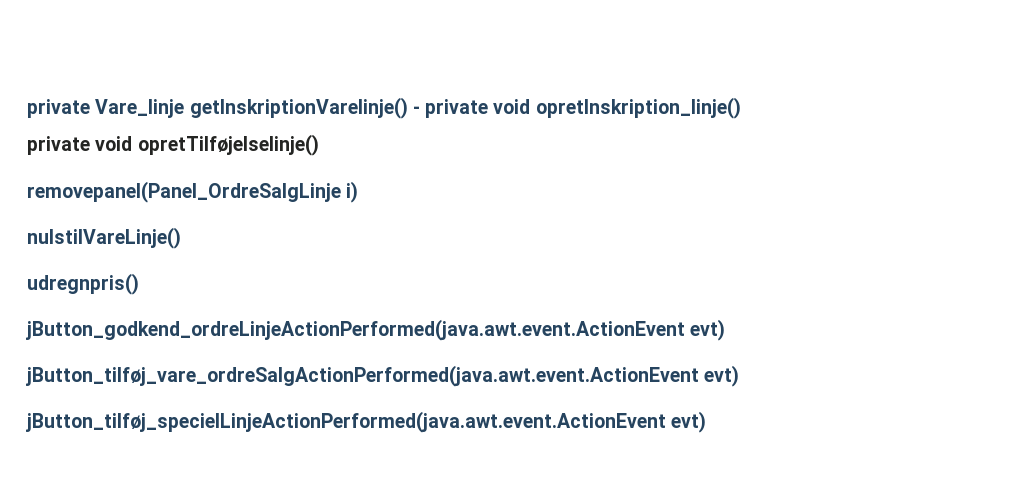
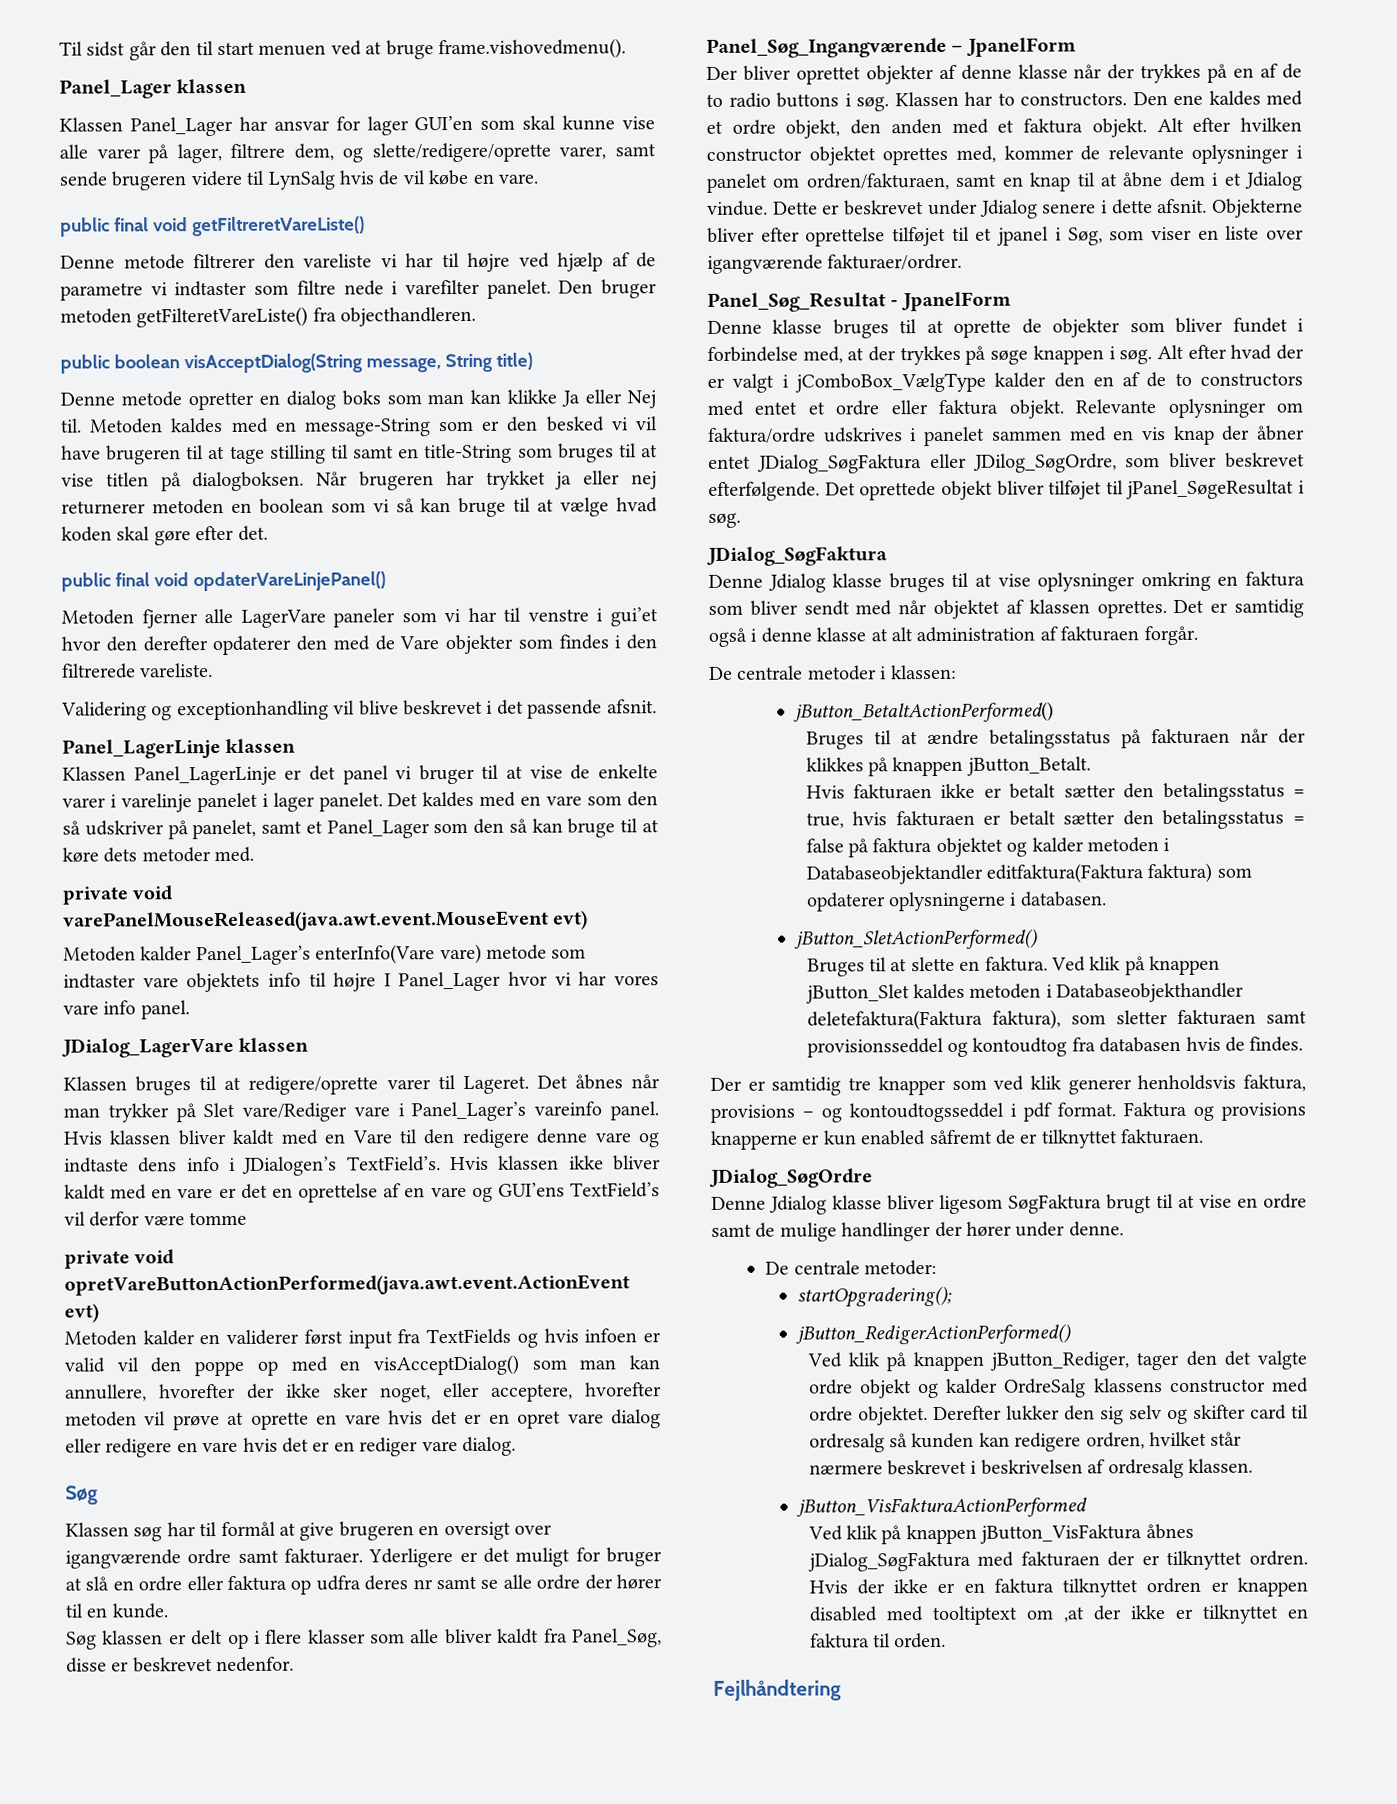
[27,97,741,119] [27,134,319,156] [27,181,359,203] [27,227,181,249] [27,273,139,295] [26,319,726,341] [26,365,740,387] [26,411,707,433] private Vare_linje getInskriptionVarelinje() - private void opretInskription_linje() // private void opretTilføjelselinje() // removepanel(Panel_OrdreSalgLinje i) // nulstilVareLinje() // udregnpris() // jButton_godkend_ordreLinjeActionPerformed(java.awt.event.ActionEvent evt) // jButton_tilføj_vare_ordreSalgActionPerformed(java.awt.event.ActionEvent evt) // jButton_tilføj_specielLinjeActionPerformed(java.awt.event.ActionEvent evt) -> [59,38,626,61] [59,78,248,99] [59,115,655,137] [59,142,656,164] [59,169,538,191] [60,216,365,237] [60,252,656,272] [60,279,657,301] [60,306,477,328] [60,352,533,374] [60,389,656,411] [60,416,658,437] [61,443,658,465] [61,470,657,492] [61,497,659,518] [61,525,268,546] [61,571,386,592] [61,607,658,629] [61,634,657,656] [61,663,214,679] [61,699,657,721] [62,738,297,759] [62,764,658,786] [62,791,658,813] [62,818,659,840] [62,846,255,863] [62,885,173,905] [63,910,589,932] [63,943,587,966] [63,971,659,993] [63,1000,190,1020] [61,1037,310,1058] [63,1074,661,1096] [63,1101,659,1123] [63,1128,660,1148] [64,1155,661,1176] [64,1182,660,1203] [64,1211,248,1227] [64,1249,175,1269] [64,1274,630,1296] [64,1303,99,1323] [64,1328,662,1349] [64,1354,660,1377] [65,1382,662,1403] [65,1409,661,1431] [65,1436,516,1458] [65,1485,98,1505] [65,1521,552,1542] [65,1547,662,1569] [65,1574,662,1595] [65,1603,168,1619] [66,1628,662,1650] [66,1656,295,1673] [706,37,1076,58] [706,63,1302,85] [706,90,1303,112] [706,117,1302,139] [706,144,1303,166] [706,171,1303,193] [707,198,1303,219] [707,225,1304,247] [707,253,963,274] [707,291,1011,312] [707,317,1304,339] [707,344,1304,366] [707,372,1303,393] [707,398,1303,419] [708,425,1305,447] [708,452,1305,474] [708,479,1305,501] [708,512,741,528] [706,546,888,566] [708,571,1305,593] [708,598,1304,620] [708,625,1198,647] [709,664,957,681] [793,701,1055,723] [805,728,1306,750] [805,756,1091,777] [805,782,1305,803] [805,809,1305,830] [805,837,1171,858] [805,862,1252,885] [805,891,1107,912] [794,928,1039,950] [806,955,1221,977] [805,982,1245,1004] [806,1009,1307,1031] [806,1036,1304,1058] [710,1074,1306,1096] [710,1101,1306,1123] [710,1128,1205,1150] [709,1168,873,1188] [711,1193,1307,1215] [711,1221,1124,1242] [765,1260,938,1276] [797,1285,953,1308] [795,1323,1072,1345] [806,1350,1307,1372] [808,1377,1309,1399] [808,1404,1309,1426] [808,1431,1243,1453] [808,1458,1254,1479] [796,1497,1088,1518] [807,1523,1194,1545] [807,1550,1308,1572] [808,1577,1308,1598] [808,1604,1309,1626] [809,1632,947,1649] [713,1679,842,1701] Til sidst går den til start menuen ved at bruge frame.vishovedmenu(). // Panel_Lager klassen // Klassen Panel_Lager har ansvar for lager GUI’en som skal kunne vise alle varer på lager, filtrere dem, og slette/redigere/oprette varer, samt sende brugeren videre til LynSalg hvis de vil købe en vare. // public final void getFiltreretVareListe() // Denne metode filtrerer den vareliste vi har til højre ved hjælp af de parametre vi indtaster som filtre nede i varefilter panelet. Den bruger metoden getFilteretVareListe() fra objecthandleren. // public boolean visAcceptDialog(String message, String title) // Denne metode opretter en dialog boks som man kan klikke Ja eller Nej til. Metoden kaldes med en message-String som er den besked vi vil have brugeren til at tage stilling til samt en title-String som bruges til at vise titlen på dialogboksen. Når brugeren har trykket ja eller nej returnerer metoden en boolean som vi så kan bruge til at vælge hvad koden skal gøre efter det. // public final void opdaterVareLinjePanel() // Metoden fjerner alle LagerVare paneler som vi har til venstre i gui’et hvor den derefter opdaterer den med de Vare objekter som findes i den filtrerede vareliste. // Validering og exceptionhandling vil blive beskrevet i det passende afsnit. // Panel_LagerLinje klassen // Klassen Panel_LagerLinje er det panel vi bruger til at vise de enkelte varer i varelinje panelet i lager panelet. Det kaldes med en vare som den så udskriver på panelet, samt et Panel_Lager som den så kan bruge til at køre dets metoder med. // private void varePanelMouseReleased(java.awt.event.MouseEvent evt) // Metoden kalder Panel_Lager’s enterInfo(Vare vare) metode som indtaster vare objektets info til højre I Panel_Lager hvor vi har vores vare info panel. // JDialog_LagerVare klassen // Klassen bruges til at redigere/oprette varer til Lageret. Det åbnes når man trykker på Slet vare/Rediger vare i Panel_Lager’s vareinfo panel. Hvis klassen bliver kaldt med en Vare til den redigere denne vare og indtaste dens info i JDialogen’s TextField’s. Hvis klassen ikke bliver kaldt med en vare er det en oprettelse af en vare og GUI’ens TextField’s vil derfor være tomme // private void opretVareButtonActionPerformed(java.awt.event.ActionEvent evt) // Metoden kalder en validerer først input fra TextFields og hvis infoen er valid vil den poppe op med en visAcceptDialog() som man kan annullere, hvorefter der ikke sker noget, eller acceptere, hvorefter metoden vil prøve at oprette en vare hvis det er en opret vare dialog eller redigere en vare hvis det er en rediger vare dialog. // Søg // Klassen søg har til formål at give brugeren en oversigt over igangværende ordre samt fakturaer. Yderligere er det muligt for bruger at slå en ordre eller faktura op udfra deres nr samt se alle ordre der hører til en kunde. // Søg klassen er delt op i flere klasser som alle bliver kaldt fra Panel_Søg, disse er beskrevet nedenfor. // Panel_Søg_Ingangværende – JpanelForm // Der bliver oprettet objekter af denne klasse når der trykkes på en af de to radio buttons i søg. Klassen har to constructors. Den ene kaldes med et ordre objekt, den anden med et faktura objekt. Alt efter hvilken constructor objektet oprettes med, kommer de relevante oplysninger i panelet om ordren/fakturaen, samt en knap til at åbne dem i et Jdialog vindue. Dette er beskrevet under Jdialog senere i dette afsnit. Objekterne bliver efter oprettelse tilføjet til et jpanel i Søg, som viser en liste over igangværende fakturaer/ordrer. // Panel_Søg_Resultat - JpanelForm // Denne klasse bruges til at oprette de objekter som bliver fundet i forbindelse med, at der trykkes på søge knappen i søg. Alt efter hvad der er valgt i jComboBox_VælgType kalder den en af de to constructors med entet et ordre eller faktura objekt. Relevante oplysninger om faktura/ordre udskrives i panelet sammen med en vis knap der åbner entet JDialog_SøgFaktura eller JDilog_SøgOrdre, som bliver beskrevet efterfølgende. Det oprettede objekt bliver tilføjet til jPanel_SøgeResultat i søg. // JDialog_SøgFaktura // Denne Jdialog klasse bruges til at vise oplysninger omkring en faktura som bliver sendt med når objektet af klassen oprettes. Det er samtidig også i denne klasse at alt administration af fakturaen forgår. // De centrale metoder i klassen: // jButton_BetaltActionPerformed() // Bruges til at ændre betalingsstatus på fakturaen når der klikkes på knappen jButton_Betalt. // Hvis fakturaen ikke er betalt sætter den betalingsstatus = true, hvis fakturaen er betalt sætter den betalingsstatus = false på faktura objektet og kalder metoden i Databaseobjektandler editfaktura(Faktura faktura) som opdaterer oplysningerne i databasen. // jButton_SletActionPerformed() // Bruges til at slette en faktura. Ved klik på knappen jButton_Slet kaldes metoden i Databaseobjekthandler deletefaktura(Faktura faktura), som sletter fakturaen samt provisionsseddel og kontoudtog fra databasen hvis de findes. // Der er samtidig tre knapper som ved klik generer henholdsvis faktura, provisions – og kontoudtogsseddel i pdf format. Faktura og provisions knapperne er kun enabled såfremt de er tilknyttet fakturaen. // JDialog_SøgOrdre // Denne Jdialog klasse bliver ligesom SøgFaktura brugt til at vise en ordre samt de mulige handlinger der hører under denne. // De centrale metoder: // startOpgradering(); // jButton_RedigerActionPerformed() // Ved klik på knappen jButton_Rediger, tager den det valgte ordre objekt og kalder OrdreSalg klassens constructor med ordre objektet. Derefter lukker den sig selv og skifter card til ordresalg så kunden kan redigere ordren, hvilket står nærmere beskrevet i beskrivelsen af ordresalg klassen. // jButton_VisFakturaActionPerformed // Ved klik på knappen jButton_VisFaktura åbnes jDialog_SøgFaktura med fakturaen der er tilknyttet ordren. Hvis der ikke er en faktura tilknyttet ordren er knappen disabled med tooltiptext om ,at der ikke er tilknyttet en faktura til orden. // Fejlhåndtering

